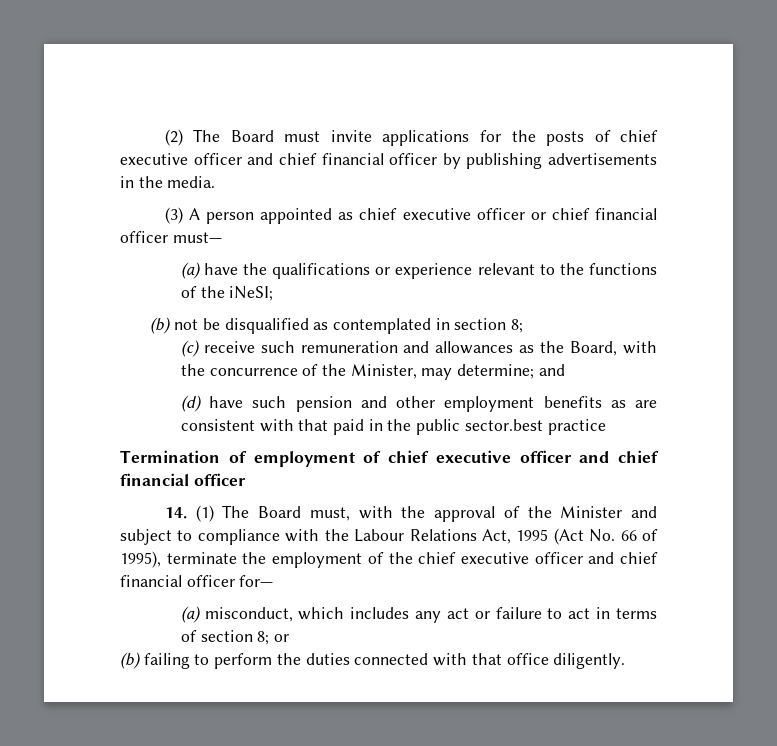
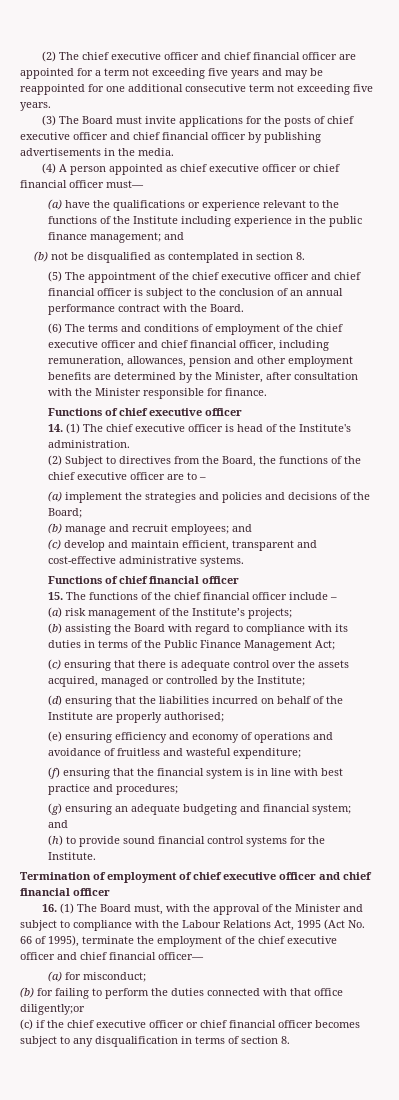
(221, 135) none -> [81,52,356,60] [20,68,323,79] [20,84,373,95] [20,102,51,111] [41,115,79,126] chief executive officer and chief financial officer are appointed for a term not exceeding five years and may be reappointed for one additional consecutive term not exceeding five years. // (3) The
[164,207,183,224] (3) -> [41,163,56,174] (4)
[229,286,274,301] iNeSI; -> [133,216,363,227] [48,232,185,243] Institute including experience in the public finance management; and
[511,319,524,333] [180,340,657,357] [180,364,565,380] [180,395,287,412] 8; // (c) receive such remuneration and allowances as the Board, with the concurrence of the Minister, may determine; and // (d) have such -> [296,252,306,260] [48,271,362,283] [48,288,344,299] [48,304,245,315] [48,323,344,335] [48,340,330,351] [48,356,187,367] 8. // (5) The appointment of the chief executive officer and chief financial officer is subject to the conclusion of an annual performance contract with the Board. // (6) The terms and conditions of employment of the chief executive officer and chief financial officer, including remuneration, allowances,
[610,400,658,408] [180,419,606,435] as are consistent with that paid in the public sector.best practice -> [94,372,359,383] [48,388,268,399] [48,408,243,416] [48,423,352,434] [48,440,131,448] [48,455,362,467] [48,472,207,480] [48,491,371,503] [48,508,83,518] [48,523,253,535] [48,539,318,551] [48,556,245,567] [48,576,240,584] [48,592,338,600] [48,607,293,619] [48,623,349,635] [48,640,336,651] [48,659,350,671] [48,676,306,687] [48,695,344,707] [48,712,225,723] [48,731,334,743] [48,748,302,759] [48,767,344,779] [48,784,179,795] [48,803,352,815] [48,820,69,828] [48,835,326,847] [48,852,97,860] are determined by the Minister, after consultation with the Minister responsible for finance. // Functions of chief executive officer // 14. (1) The chief executive officer is head of the Institute's administration. // (2) Subject to directives from the Board, the functions of the chief executive officer are to – // (a) implement the strategies and policies and decisions of the Board; // (b) manage and recruit employees; and // (c) develop and maintain efficient, transparent and cost-effective administrative systems. // Functions of chief financial officer // 15. The functions of the chief financial officer include – // (a) risk management of the Institute’s projects; // (b) assisting the Board with regard to compliance with its duties in terms of the Public Finance Management Act; // (c) ensuring that there is adequate control over the assets acquired, managed or controlled by the Institute; // (d) ensuring that the liabilities incurred on behalf of the Institute are properly authorised; // (e) ensuring efficiency and economy of operations and avoidance of fruitless and wasteful expenditure; // (f) ensuring that the financial system is in line with best practice and procedures; // (g) ensuring an adequate budgeting and financial system; and // (h) to provide sound financial control systems for the Institute.
[164,507,187,519] 14. -> [41,904,57,912] 16.
[186,575,274,587] [180,606,657,623] [180,630,289,645] [120,652,141,669] officer for— // (a) misconduct, which includes any act or failure to act in terms of section 8; or // (b) -> [158,952,204,960] [48,971,147,982] [20,987,53,998] officer— // (a) for misconduct; // (b) for
[553,653,626,669] diligently. -> [20,1004,85,1015] [20,1019,360,1030] [20,1036,290,1047] diligently;or // (c) if the chief executive officer or chief financial officer becomes subject to any disqualification in terms of section 8.

